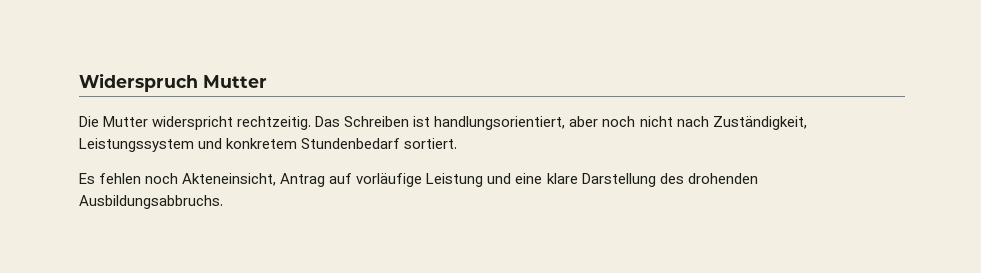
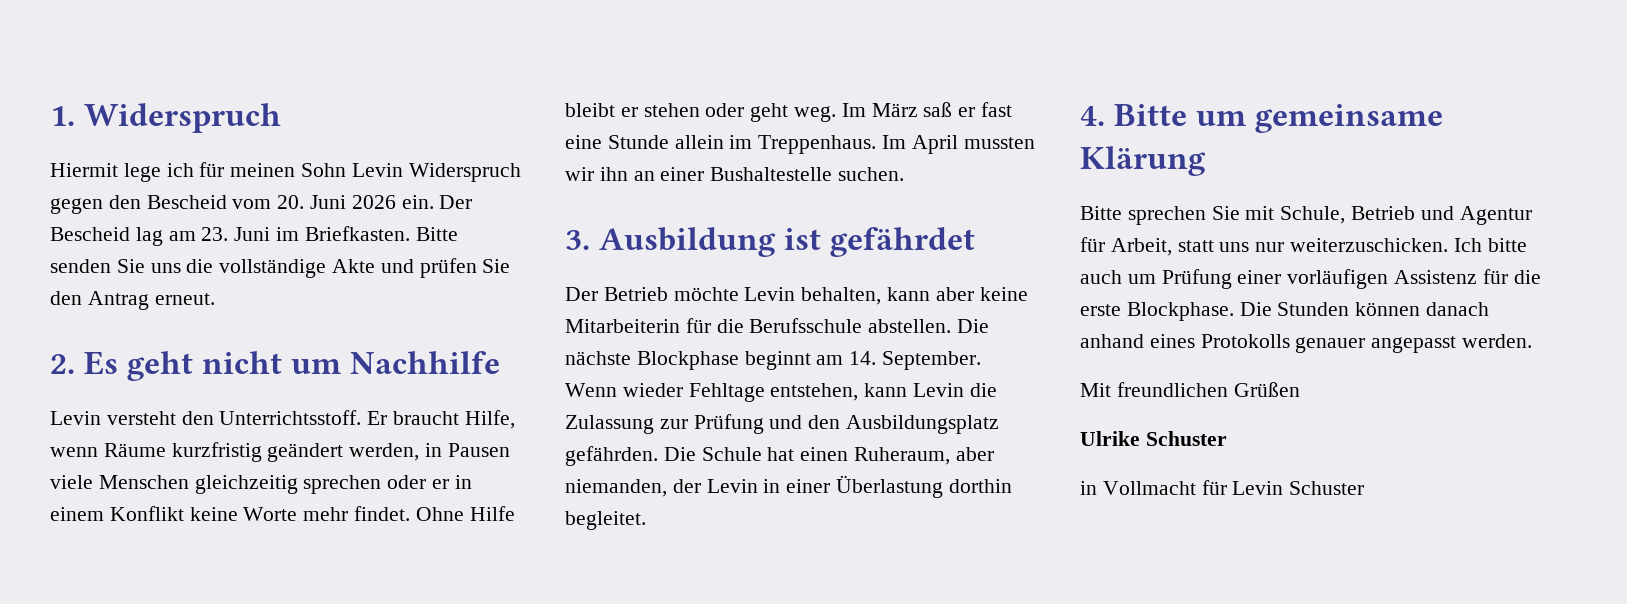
[79,73,267,92] [79,116,807,130] [79,138,458,152] [79,173,758,187] [79,195,223,209] Widerspruch Mutter // Die Mutter widerspricht rechtzeitig. Das Schreiben ist handlungsorientiert, aber noch nicht nach Zuständigkeit, Leistungssystem und konkretem Stundenbedarf sortiert. // Es fehlen noch Akteneinsicht, Antrag auf vorläufige Leistung und eine klare Darstellung des drohenden Ausbildungsabbruchs. -> [50,103,282,133] [50,162,521,182] [50,195,473,214] [50,226,458,246] [50,258,511,278] [50,291,215,310] [50,351,501,381] [50,410,515,429] [50,442,510,462] [50,475,472,494] [50,506,515,521] [565,102,1013,122] [565,135,1035,154] [565,167,905,181] [565,227,976,257] [565,287,1028,305] [565,318,990,333] [565,351,982,370] [565,383,997,402] [565,414,1000,434] [565,446,994,466] [565,475,1012,498] [565,511,646,530] [1080,104,1444,133] [1080,146,1206,176] [1080,206,1532,225] [1080,237,1527,256] [1080,269,1541,289] [1080,302,1490,321] [1080,334,1533,353] [1080,382,1300,397] [1080,431,1227,446] [1080,480,1365,495] 1. Widerspruch // Hiermit lege ich für meinen Sohn Levin Widerspruch gegen den Bescheid vom 20. Juni 2026 ein. Der Bescheid lag am 23. Juni im Briefkasten. Bitte senden Sie uns die vollständige Akte und prüfen Sie den Antrag erneut. // 2. Es geht nicht um Nachhilfe // Levin versteht den Unterrichtsstoff. Er braucht Hilfe, wenn Räume kurzfristig geändert werden, in Pausen viele Menschen gleichzeitig sprechen oder er in einem Konflikt keine Worte mehr findet. Ohne Hilfe bleibt er stehen oder geht weg. Im März saß er fast eine Stunde allein im Treppenhaus. Im April mussten wir ihn an einer Bushaltestelle suchen. // 3. Ausbildung ist gefährdet // Der Betrieb möchte Levin behalten, kann aber keine Mitarbeiterin für die Berufsschule abstellen. Die nächste Blockphase beginnt am 14. September. Wenn wieder Fehltage entstehen, kann Levin die Zulassung zur Prüfung und den Ausbildungsplatz gefährden. Die Schule hat einen Ruheraum, aber niemanden, der Levin in einer Überlastung dorthin begleitet. // 4. Bitte um gemeinsame Klärung // Bitte sprechen Sie mit Schule, Betrieb und Agentur für Arbeit, statt uns nur weiterzuschicken. Ich bitte auch um Prüfung einer vorläufigen Assistenz für die erste Blockphase. Die Stunden können danach anhand eines Protokolls genauer angepasst werden. // Mit freundlichen Grüßen // Ulrike Schuster // in Vollmacht für Levin Schuster

